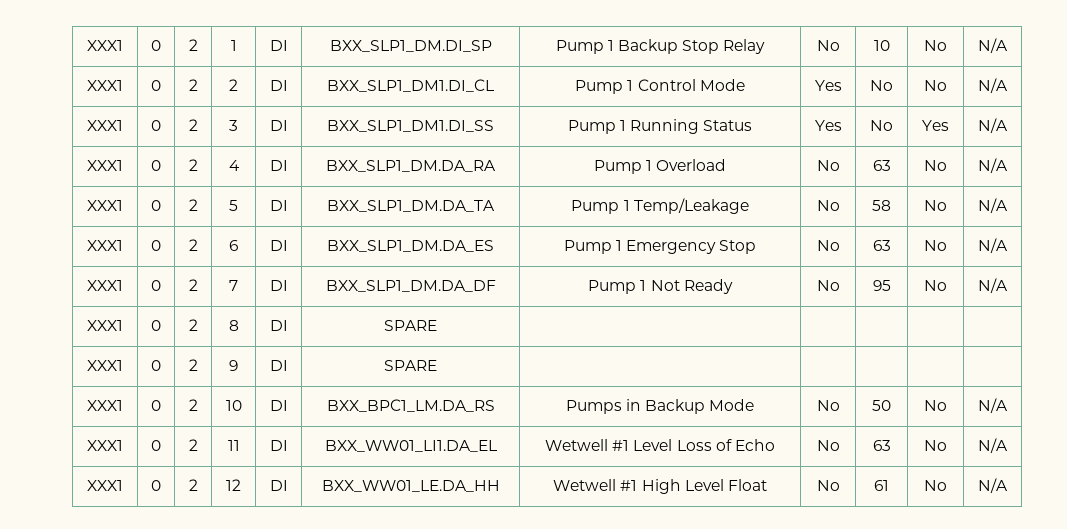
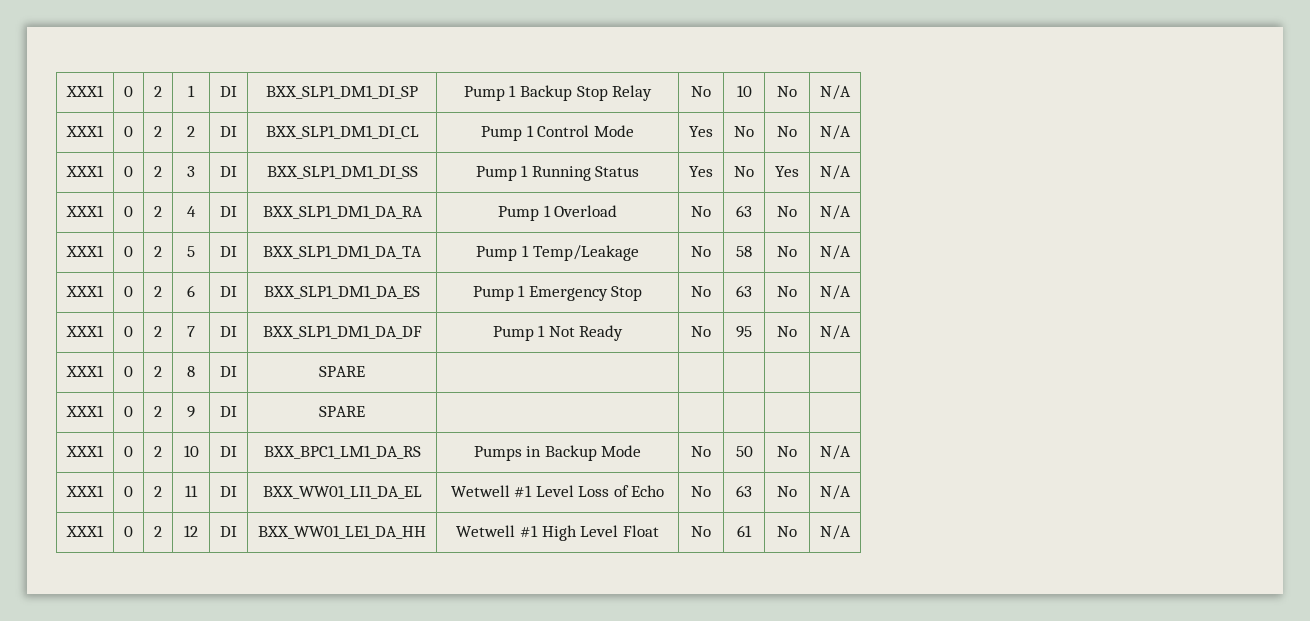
[329,40,492,52] BXX_SLP1_DM.DI_SP -> [266,85,418,99] BXX_SLP1_DM1_DI_SP
[327,79,494,92] BXX_SLP1_DM1.DI_CL -> [265,125,419,139] BXX_SLP1_DM1_DI_CL
[327,120,494,132] BXX_SLP1_DM1.DI_SS -> [266,165,418,179] BXX_SLP1_DM1_DI_SS
[326,160,496,172] BXX_SLP1_DM.DA_RA -> [262,205,423,219] BXX_SLP1_DM1_DA_RA
[327,200,495,212] BXX_SLP1_DM.DA_TA -> [263,245,422,259] BXX_SLP1_DM1_DA_TA
[327,240,494,252] BXX_SLP1_DM.DA_ES -> [264,285,420,299] BXX_SLP1_DM1_DA_ES
[325,280,496,292] BXX_SLP1_DM.DA_DF -> [262,325,422,339] BXX_SLP1_DM1_DA_DF
[326,399,495,412] BXX_BPC1_LM.DA_RS -> [263,445,421,459] BXX_BPC1_LM1_DA_RS
[324,440,497,452] BXX_WW01_LI1.DA_EL -> [262,485,422,499] BXX_WW01_LI1_DA_EL
[321,480,500,492] BXX_WW01_LE.DA_HH -> [258,525,426,539] BXX_WW01_LE1_DA_HH

